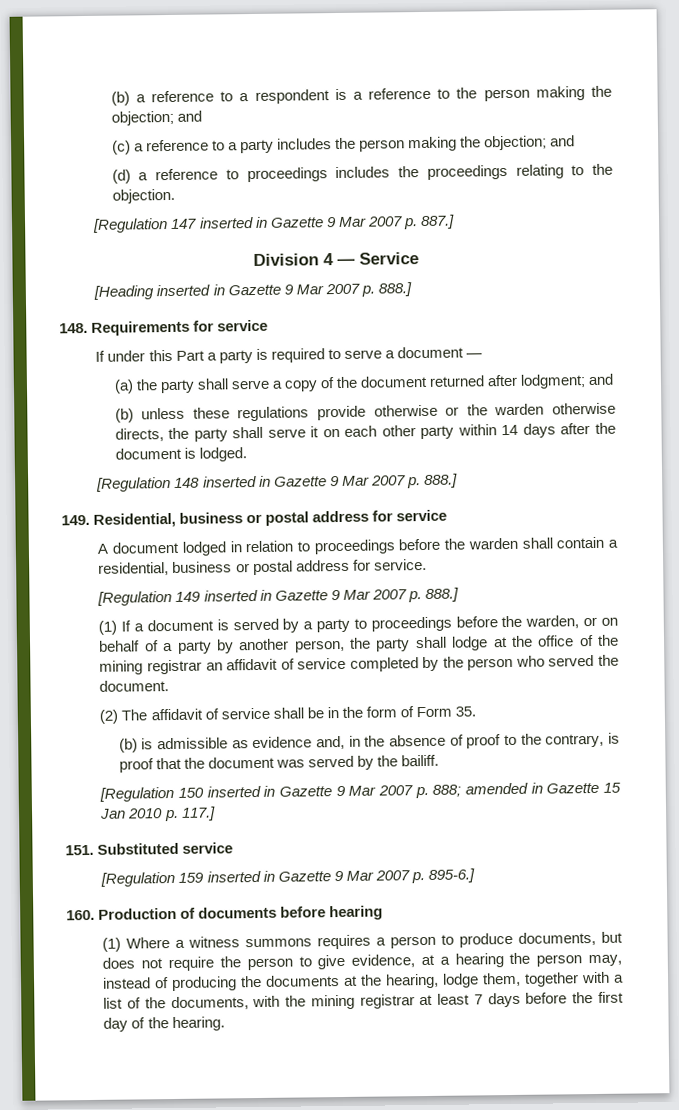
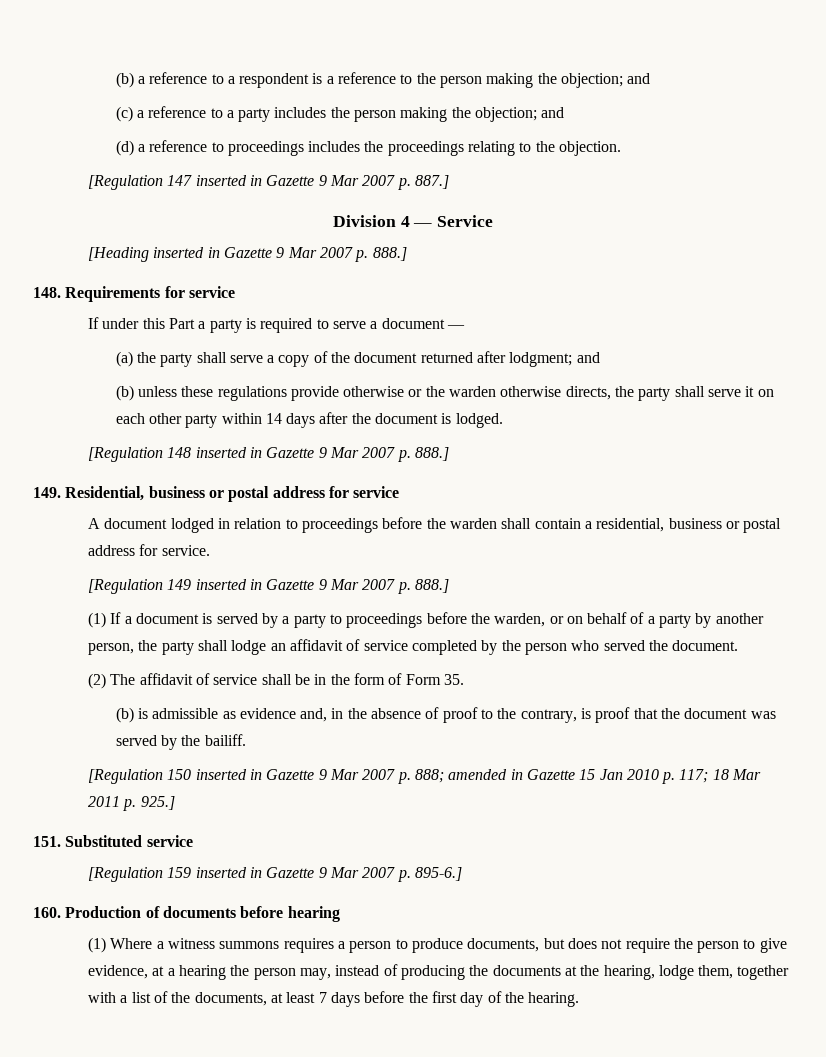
[492,634,619,648] [99,659,202,675] at the office of the mining registrar -> (267, 647) none
[180,806,216,821] 117.] -> [679,769,762,783] [88,796,175,811] 117; 18 Mar 2011 p. 925.]
[252,994,415,1010] with the mining registrar -> (267, 999) none

